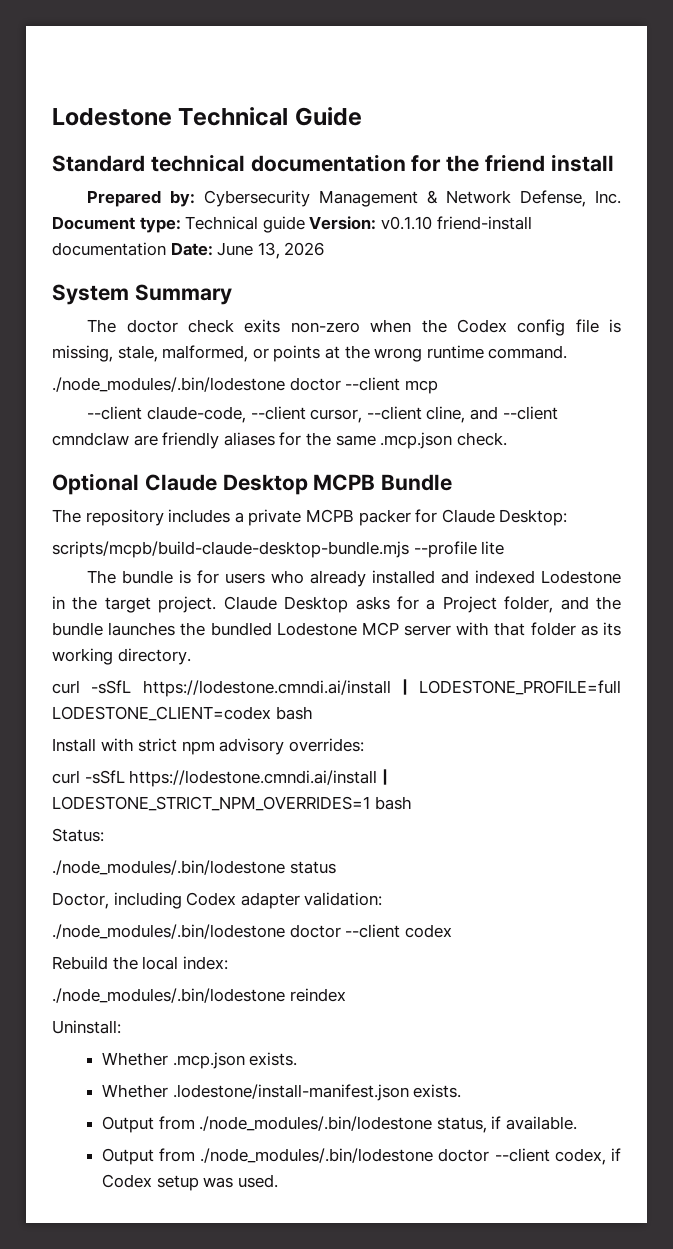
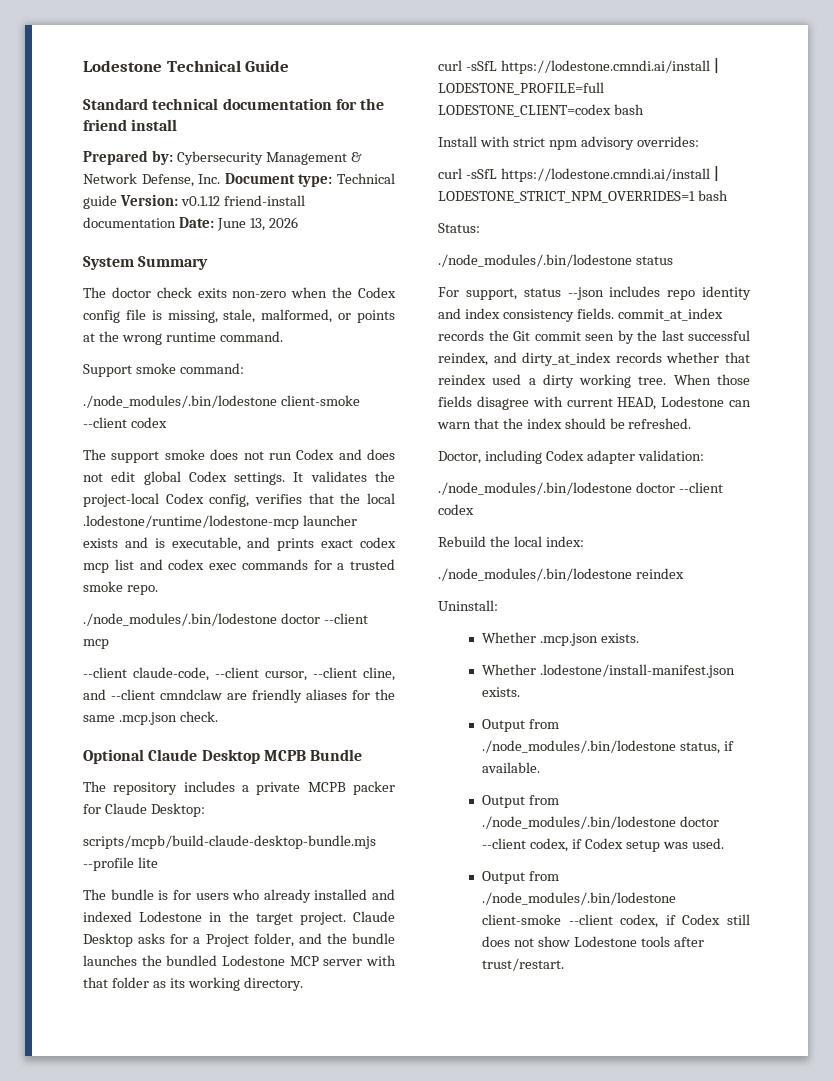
[380,216,432,230] v0.1.10 -> [180,196,220,206] v0.1.12
(568, 352) none -> [83,363,244,377] [83,395,360,408] [83,417,167,428] [83,449,395,463] [83,471,395,485] [83,493,395,507] [83,515,357,529] [83,537,396,551] [83,559,395,573] [83,581,158,595] // Support smoke command: // ./node_modules/.bin/lodestone client-smoke --client codex // The support smoke does not run Codex and does not edit global Codex settings. It validates the project-local Codex config, verifies that the local .lodestone/runtime/lodestone-mcp launcher exists and is executable, and prints exact codex mcp list and codex exec commands for a trusted smoke repo.
(336, 867) none -> [438,286,751,300] [438,308,723,322] [438,330,750,344] [438,352,750,366] [438,374,750,388] [438,396,751,410] [437,418,692,429] // For support, status --json includes repo identity and index consistency fields. commit_at_index records the Git commit seen by the last successful reindex, and dirty_at_index records whether that reindex used a dirty working tree. When those fields disagree with current HEAD, Lodestone can warn that the index should be refreshed.
(278, 1181) none -> [482,871,560,884] [482,892,677,905] [482,914,750,928] [482,936,704,947] [482,958,565,971] // Output from ./node_modules/.bin/lodestone client-smoke --client codex, if Codex still does not show Lodestone tools after trust/restart.

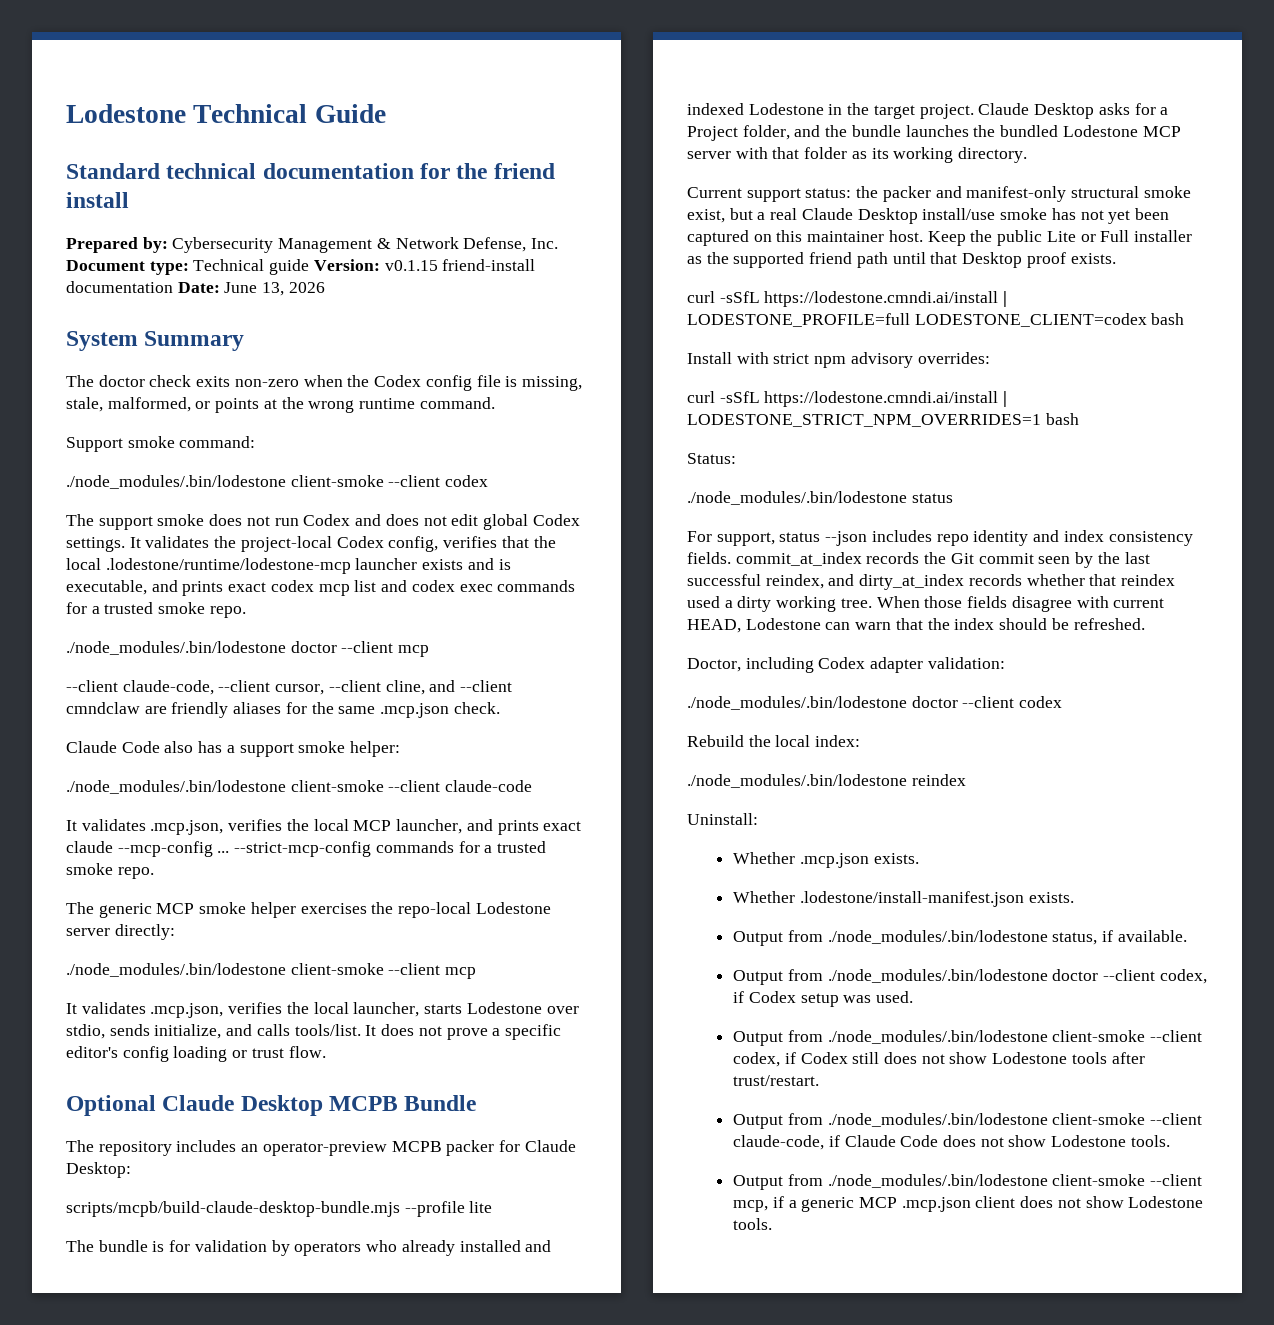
[180,196,220,206] v0.1.12 -> [384,260,438,271] v0.1.15
(218, 716) none -> [66,741,401,757] [66,780,533,794] [66,819,582,835] [66,841,547,857] [66,863,154,879] [66,902,551,918] [66,924,175,940] [66,963,477,979] [66,1002,579,1018] [66,1024,561,1040] [66,1046,326,1062] // Claude Code also has a support smoke helper: // ./node_modules/.bin/lodestone client-smoke --client claude-code // It validates .mcp.json, verifies the local MCP launcher, and prints exact claude --mcp-config ... --strict-mcp-config commands for a trusted smoke repo. // The generic MCP smoke helper exercises the repo-local Lodestone server directly: // ./node_modules/.bin/lodestone client-smoke --client mcp // It validates .mcp.json, verifies the local launcher, starts Lodestone over stdio, sends initialize, and calls tools/list. It does not prove a specific editor's config loading or trust flow.
[242,782,301,795] a private -> [241,1141,387,1156] an operator-preview
[195,893,229,900] users -> [194,1240,362,1256] validation by operators
(303, 984) none -> [687,186,1191,202] [687,208,1169,224] [687,230,1192,246] [687,252,1116,268] // Current support status: the packer and manifest-only structural smoke exist, but a real Claude Desktop install/use smoke has not yet been captured on this maintainer host. Keep the public Lite or Full installer as the supported friend path until that Desktop proof exists.
(565, 964) none -> [733,1113,1202,1129] [733,1135,1170,1150] [733,1174,1202,1190] [733,1196,1204,1212] [733,1218,773,1230] // Output from ./node_modules/.bin/lodestone client-smoke --client claude-code, if Claude Code does not show Lodestone tools. // Output from ./node_modules/.bin/lodestone client-smoke --client mcp, if a generic MCP .mcp.json client does not show Lodestone tools.

